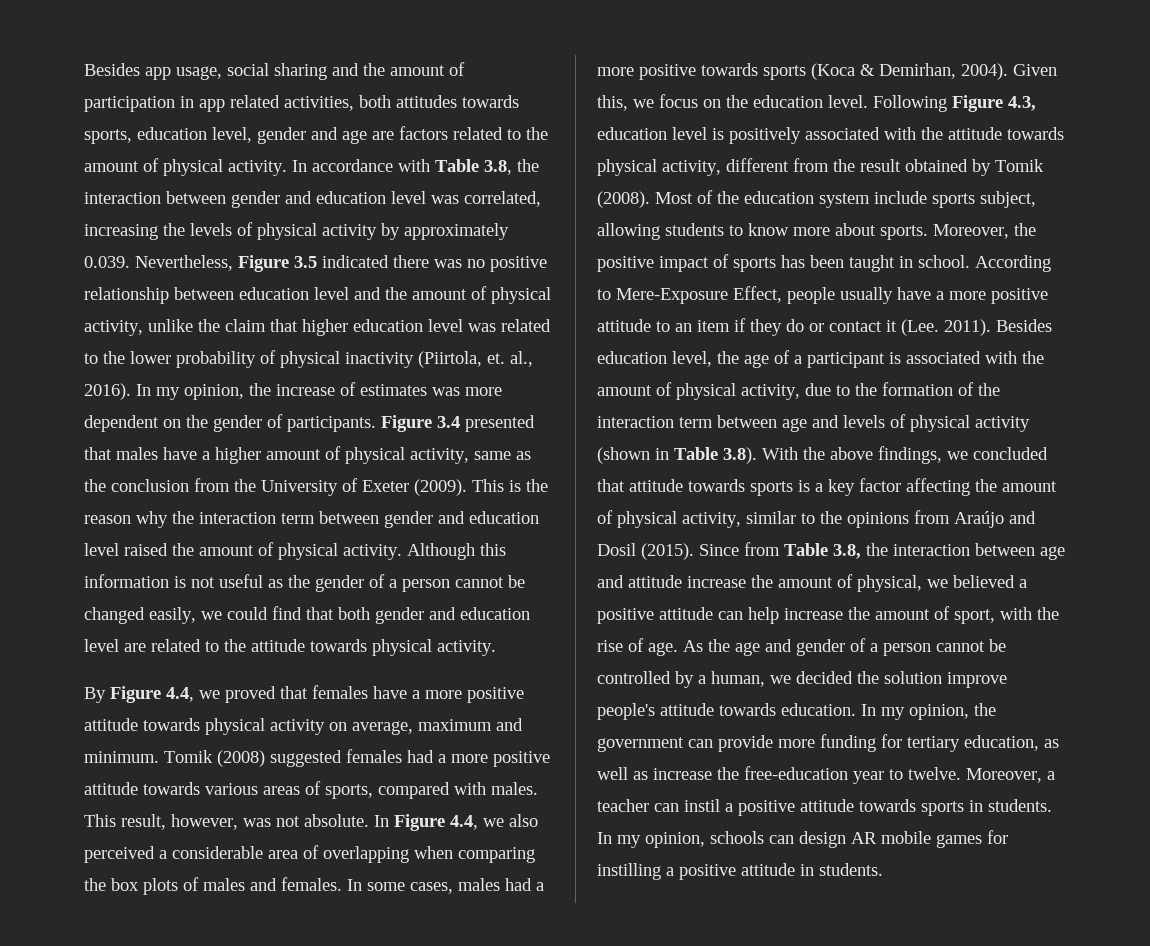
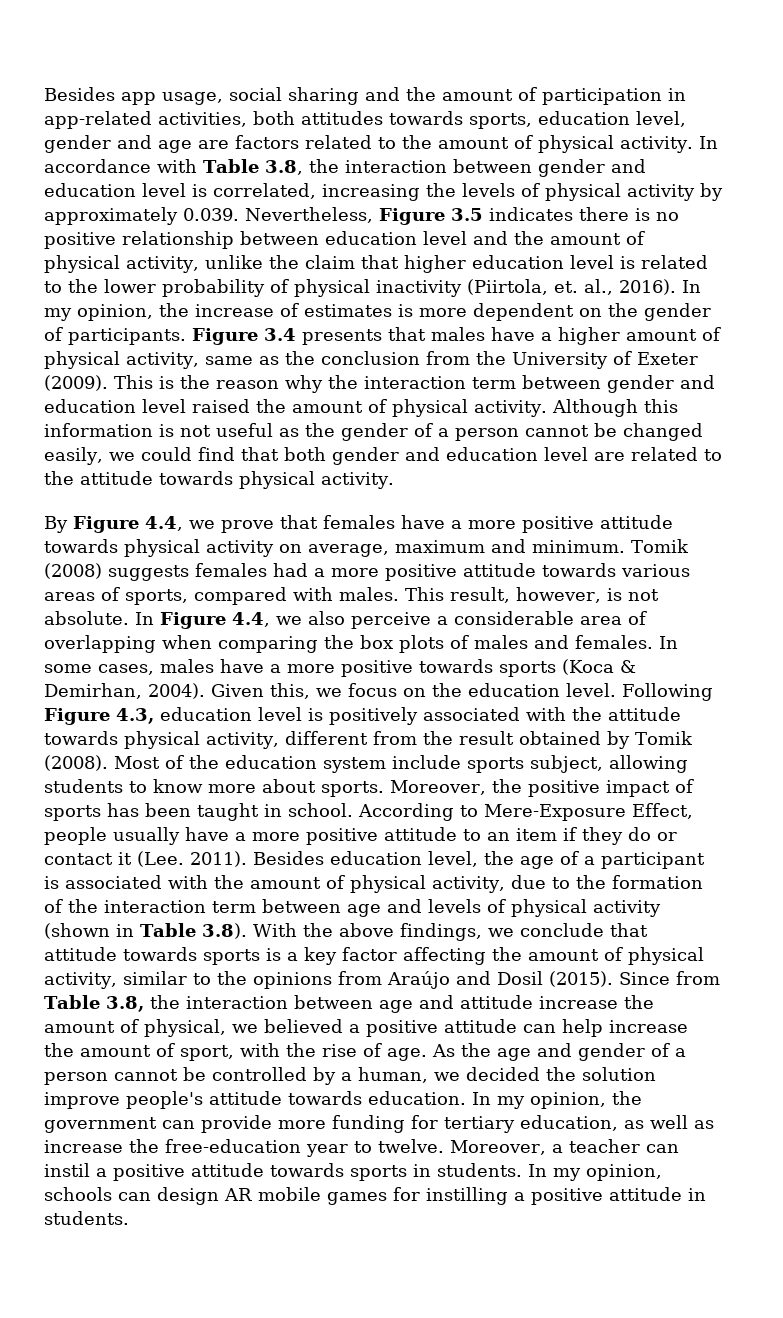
[199,95,280,112] app related -> [44,111,152,129] app-related
[431,195,459,204] was -> [192,184,207,197] is
[322,255,462,268] indicated there was -> [489,207,650,221] indicates there is
[468,323,496,332] was -> [619,256,635,269] is
[432,387,460,396] was -> [398,304,413,317] is
[465,415,535,432] presented -> [302,329,382,345] presents
[225,686,276,703] proved -> [221,520,274,533] prove
[270,750,342,767] suggested -> [108,565,189,581] suggests
[243,818,271,827] was -> [606,588,622,601] is
[84,846,155,863] perceived -> [351,612,431,629] perceive
[505,878,532,891] had -> [220,659,264,673] have
[973,447,1048,460] concluded -> [519,923,604,937] conclude

